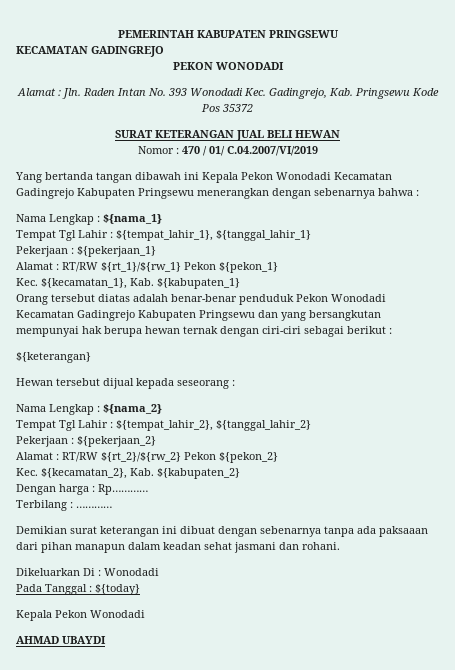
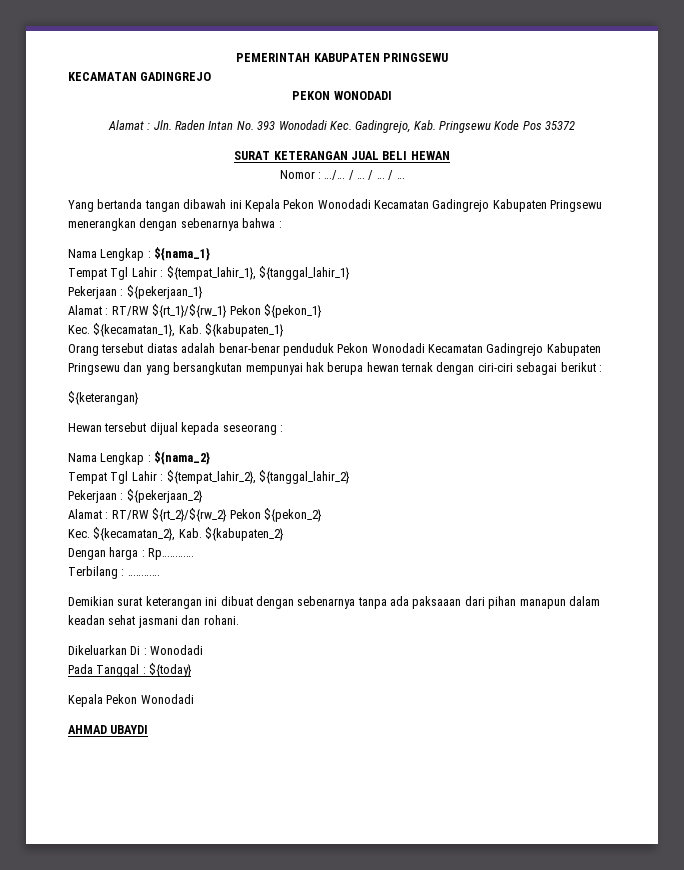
[181,146,318,156] 470 / 01/ C.04.2007/VI/2019 -> [324,170,405,180] …/… / … / … / …

